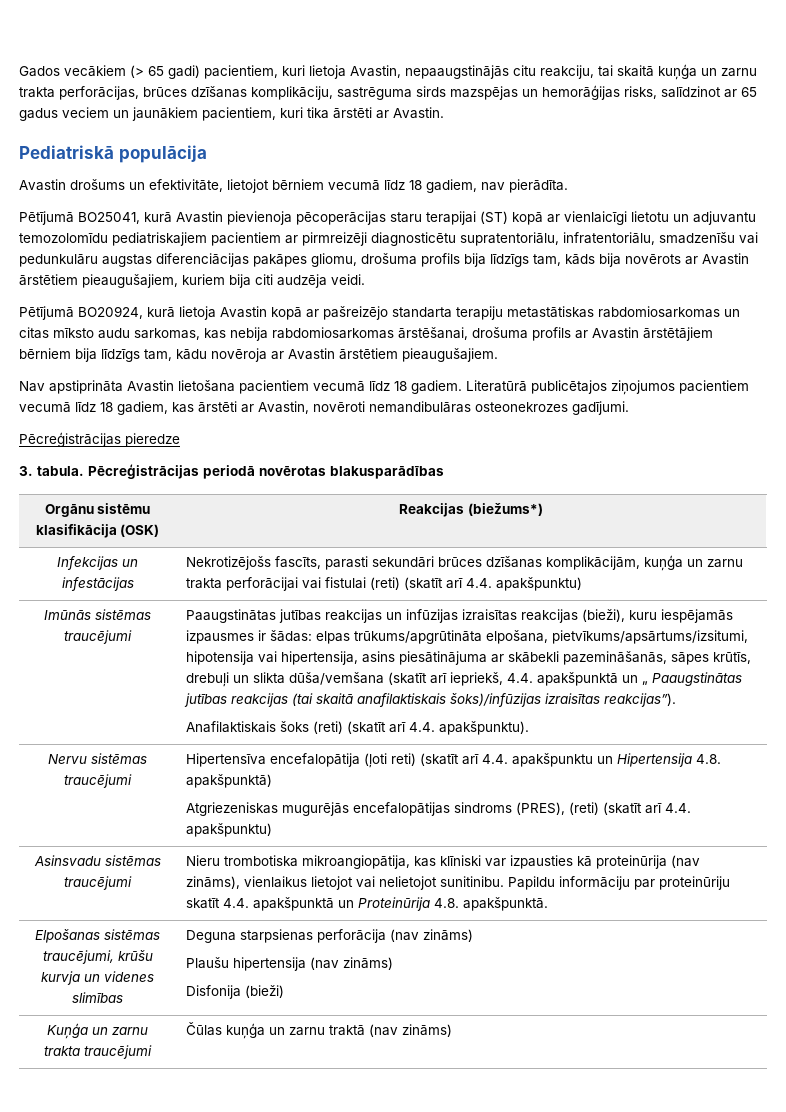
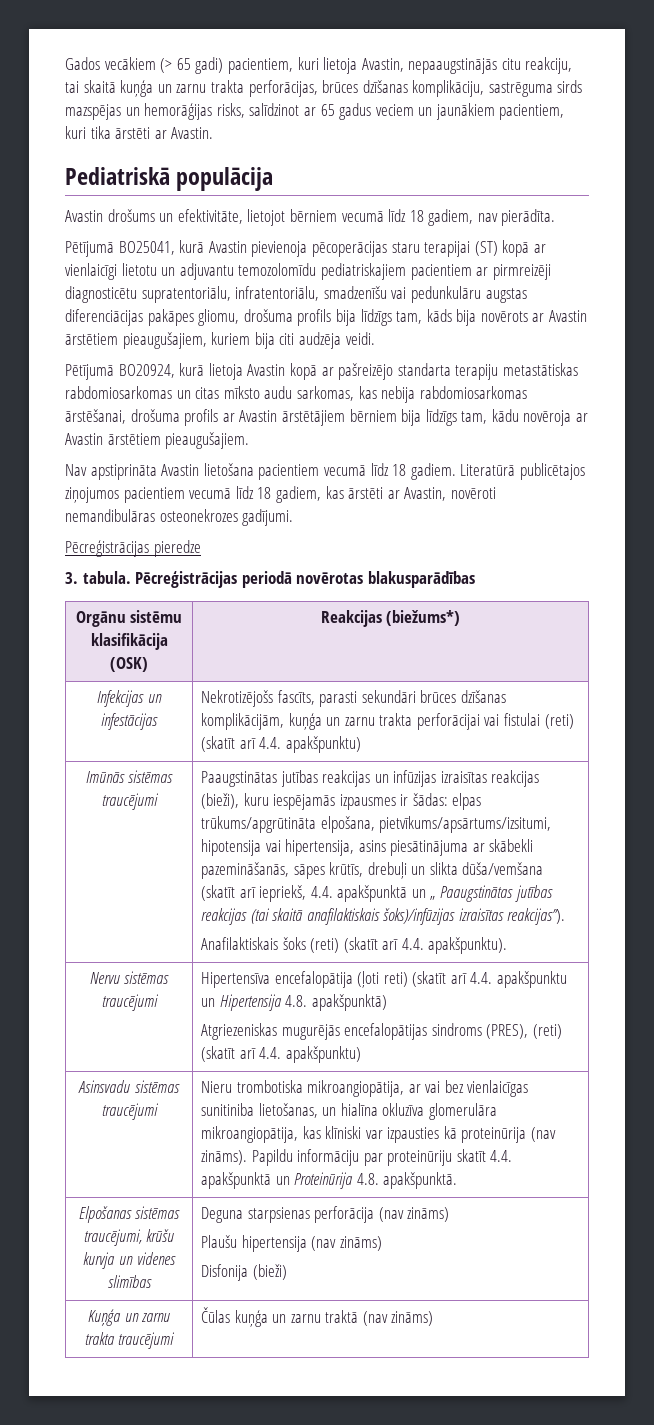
(410, 862) none -> [408,1080,529,1097] [200,1103,497,1120] [200,1126,298,1143] ar vai bez vienlaicīgas sunitiniba lietošanas, un hialīna okluzīva glomerulāra mikroangiopātija,
[185,876,504,890] zināms), vienlaikus lietojot vai nelietojot sunitinibu. -> [200,1150,247,1165] zināms).

